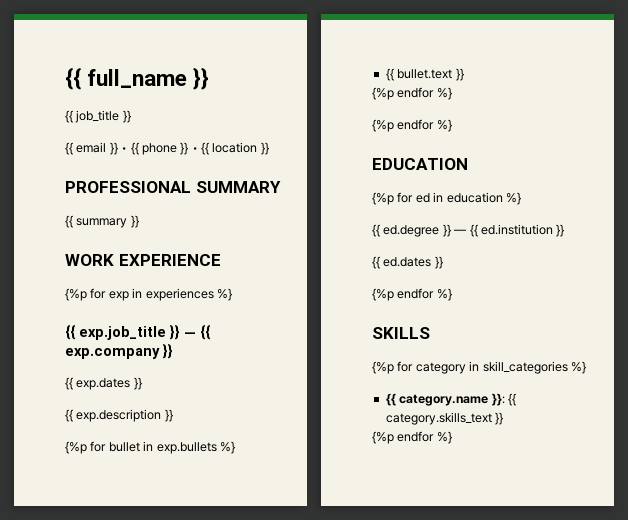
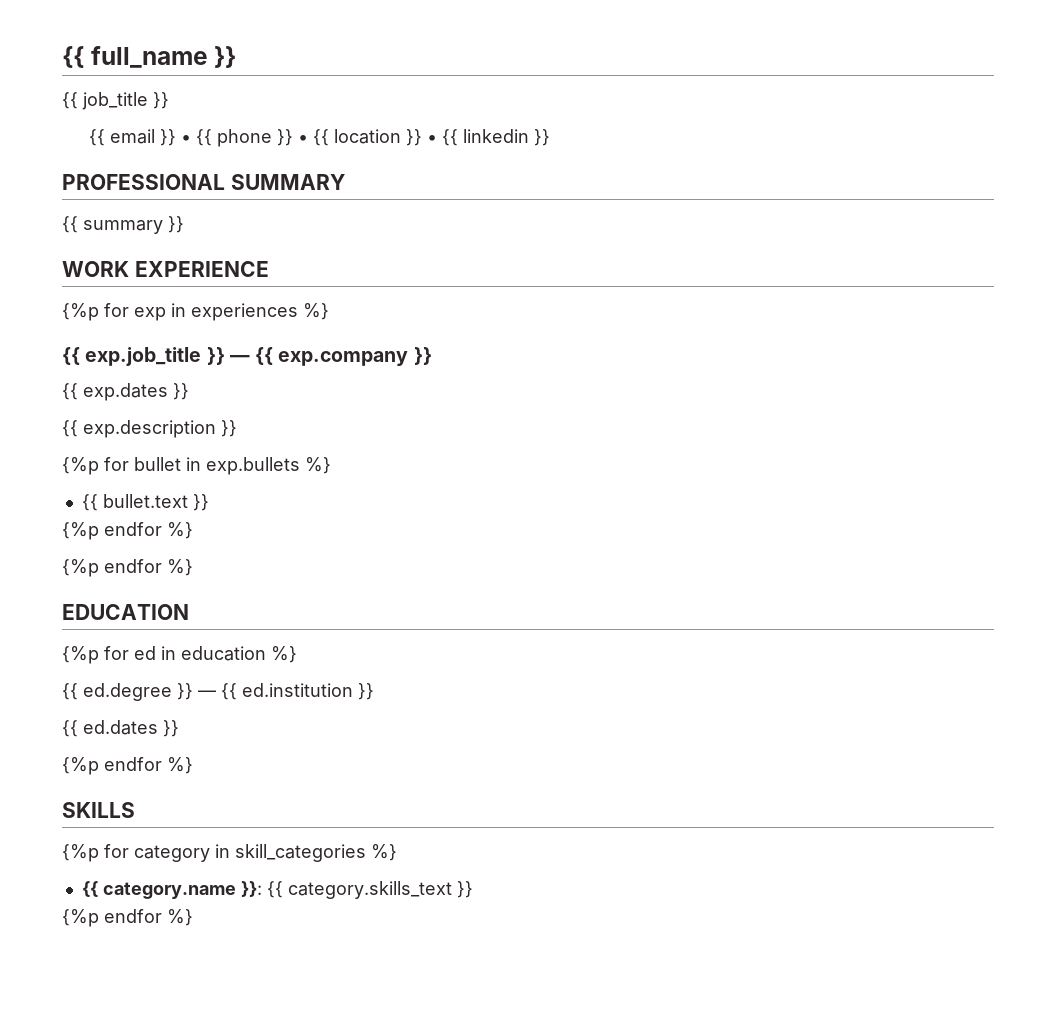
(269, 148) none -> [426,129,550,146] • {{ linkedin }}

